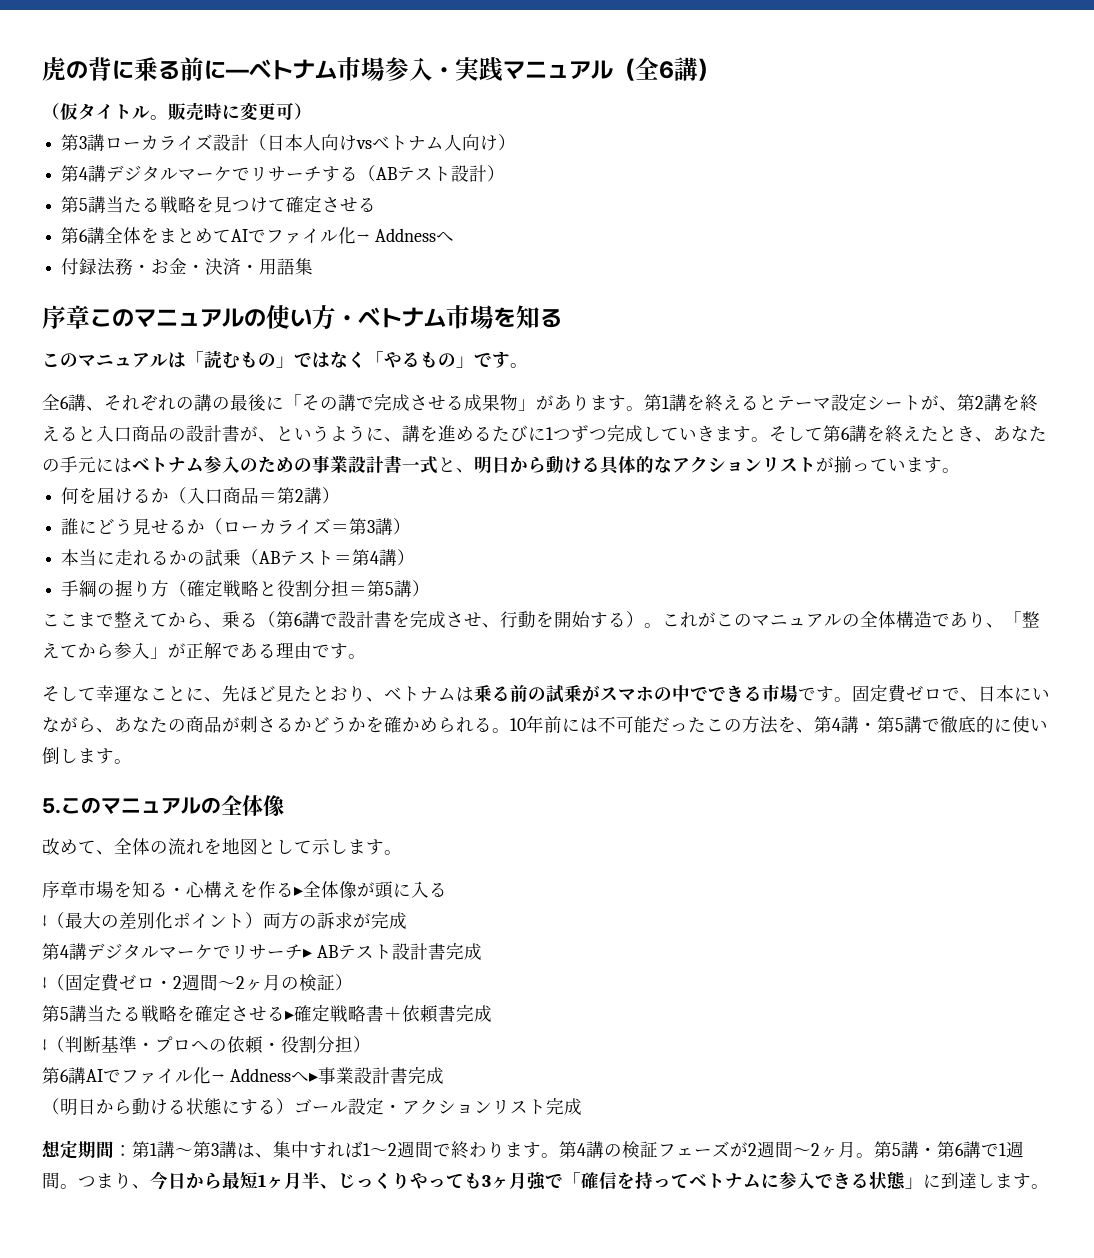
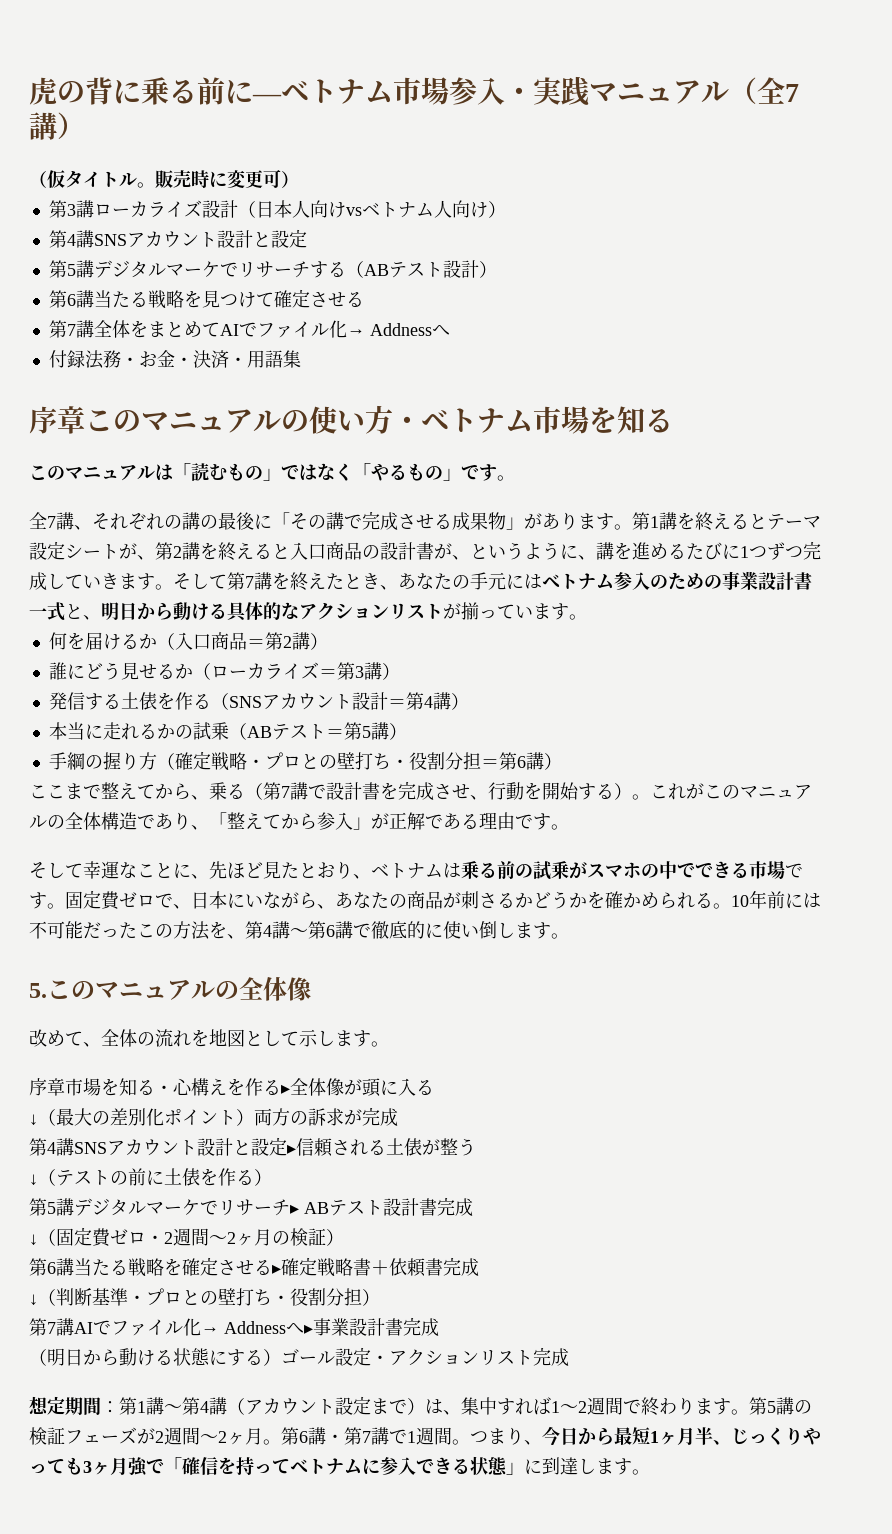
[659,61,674,79] 6 -> [785,84,799,102] 7
(107, 174) none -> [93,229,307,248] [48,260,94,278] SNSアカウント設計と設定 // 第5講
[79,198,89,211] 5 -> [66,294,76,306] 6
[79,229,89,242] 6 -> [66,324,76,336] 7
[60,396,69,409] 6 -> [47,516,56,528] 7
[841,427,850,440] 6 -> [245,576,254,588] 7
(412, 526) none -> [48,692,469,710] // 発信する土俵を作る（SNSアカウント設計＝第4講）
[370,551,380,564] 4 -> [361,726,371,738] 5
[259,581,278,596] と -> [246,752,409,770] ・プロとの壁打ち・
[385,582,395,595] 5 -> [516,756,526,768] 6
[294,613,303,626] 6 -> [281,786,290,798] 7
[859,716,904,733] ・第5 -> [290,921,335,939] 〜第6
(87, 952) none -> [74,1137,476,1157] [29,1168,272,1186] [29,1198,74,1216] SNSアカウント設計と設定▸信頼される土俵が整う // ↓（テストの前に土俵を作る） // 第5講
[60,1007,69,1020] 5 -> [47,1262,56,1274] 6
[191,1035,263,1054] への依頼 -> [182,1288,272,1306] との壁打ち
[60,1069,69,1082] 6 -> [47,1322,56,1334] 7
[211,1141,237,1159] 3講 -> [200,1396,425,1415] 4講（アカウント設定まで）
[577,1143,586,1156] 4 -> [767,1401,776,1413] 5
[892,1141,964,1159] 5講・第6 -> [299,1427,371,1445] 6講・第7

